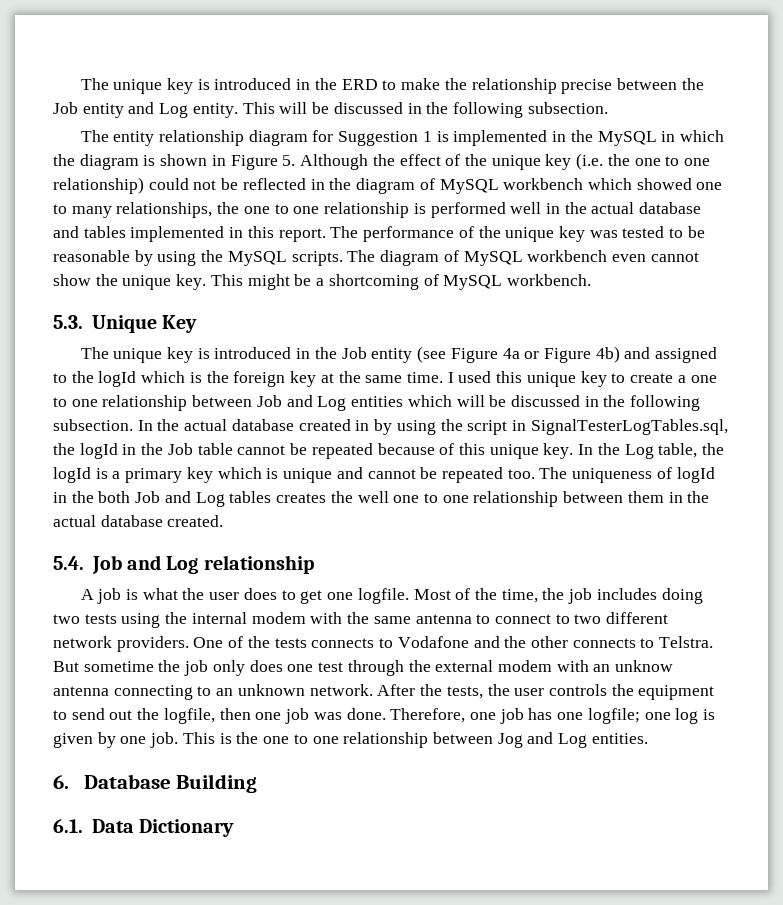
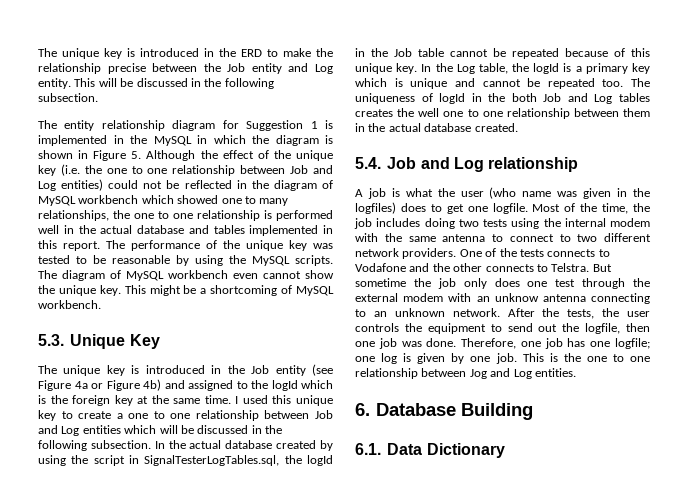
[53,177,144,194] relationship) -> [172,165,333,176] [38,179,104,191] relationship between Job and Log entities)
[355,420,370,431] in -> (317, 444) none
(240, 596) none -> [489,187,650,199] [355,202,396,214] (who name was given in the logfiles)

